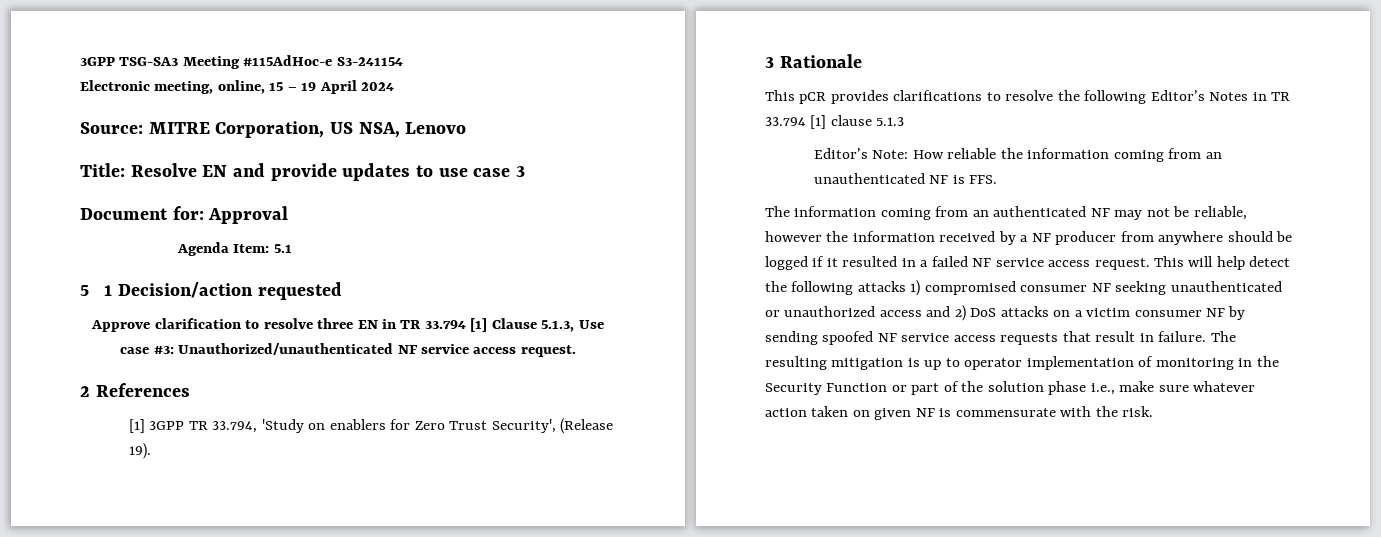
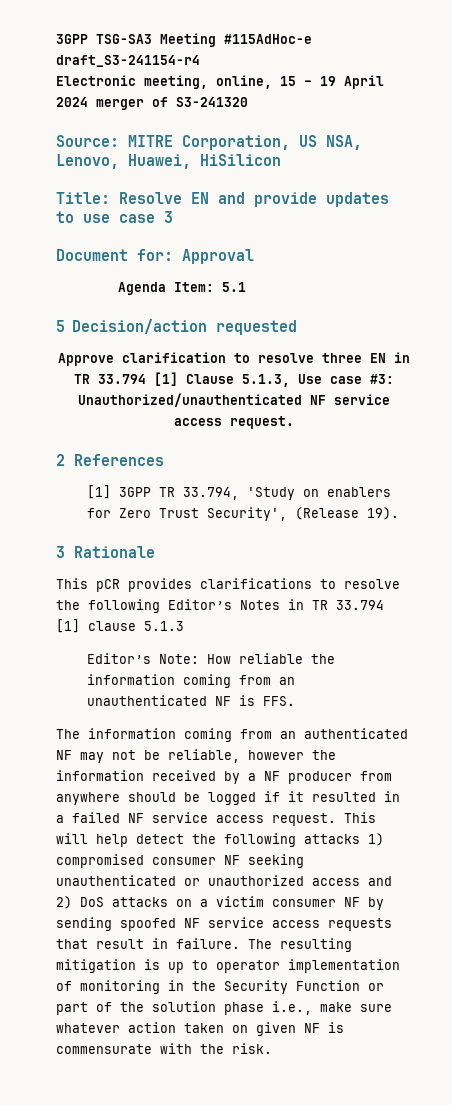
[336,57,403,66] S3-241154 -> [56,55,200,67] draft_S3-241154-r4
(395, 86) none -> [96,97,248,110] merger of S3-241320
[405,122,467,134] Lenovo -> [56,154,281,169] Lenovo, Huawei, HiSilicon
[104,285,113,296] 1 -> (65, 326) none

